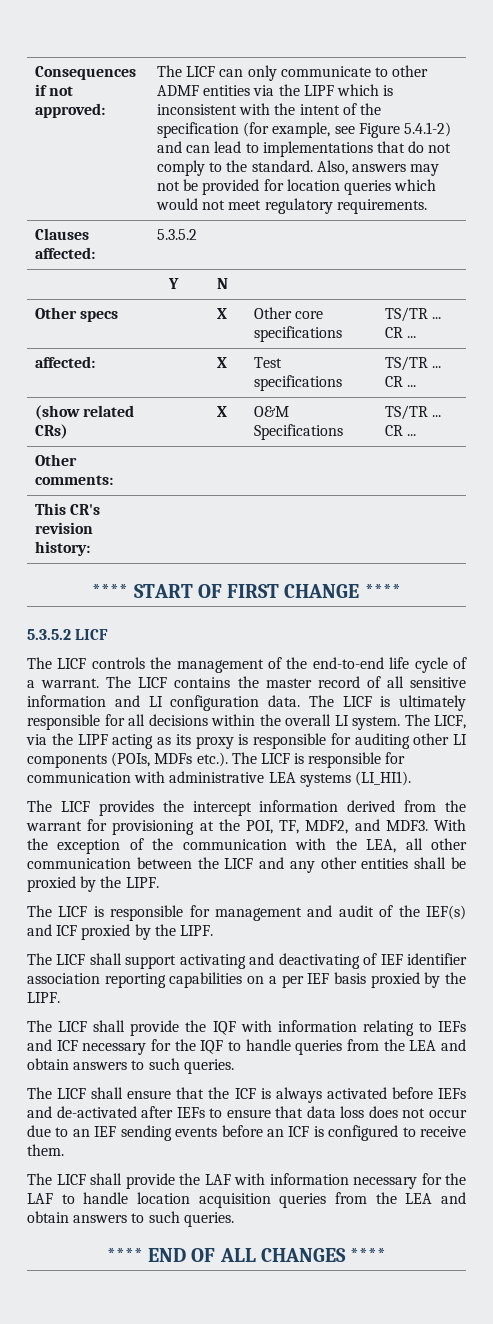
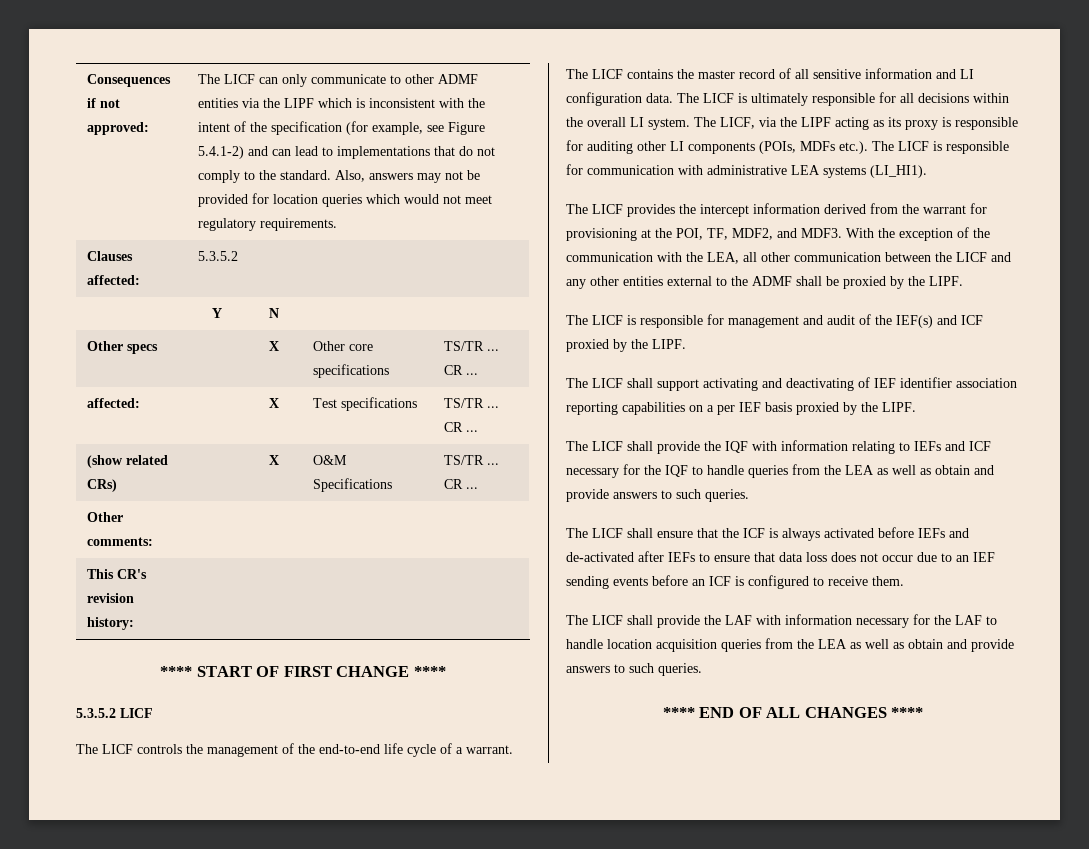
(409, 863) none -> [667,276,792,286] external to the ADMF
[441,1039,467,1051] [27,1058,69,1070] and obtain -> [877,465,994,475] [566,489,609,502] as well as obtain and provide
[441,1192,467,1204] [27,1211,69,1223] and obtain -> [850,639,1014,652] as well as obtain and provide

